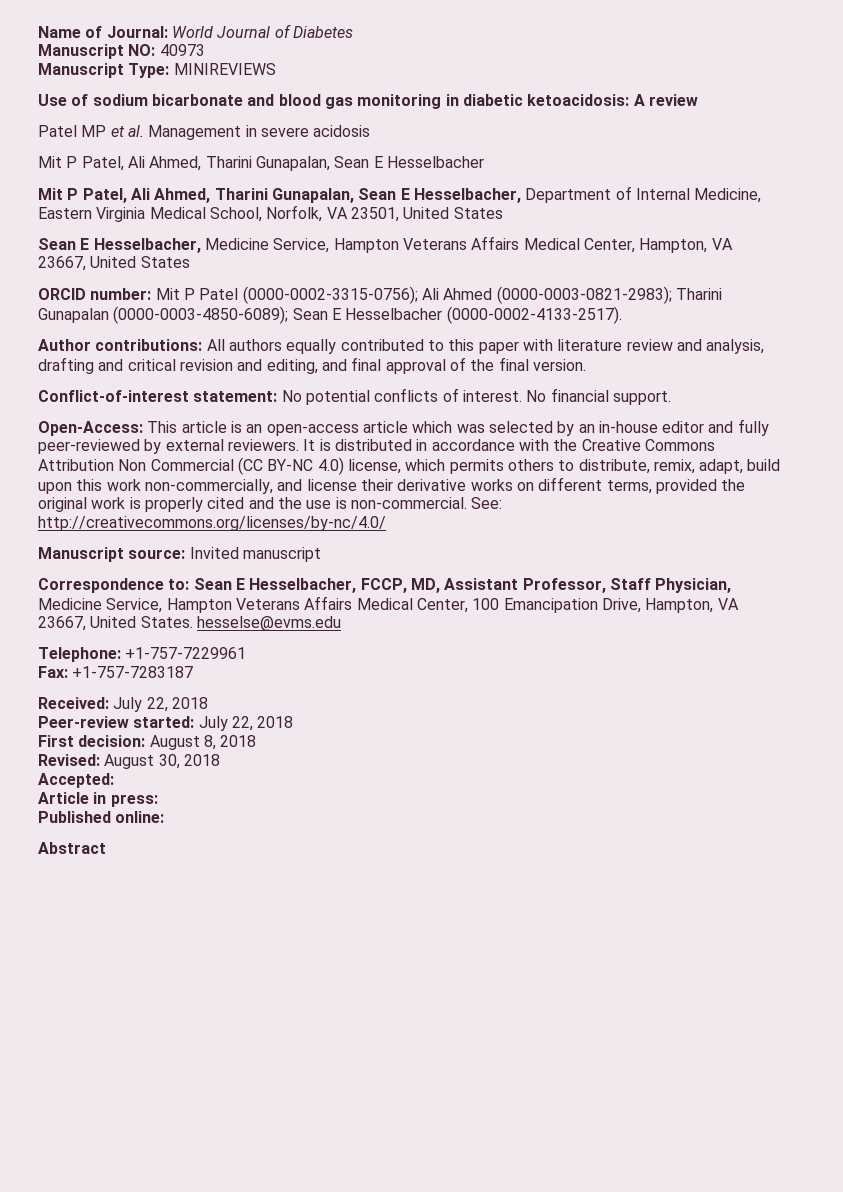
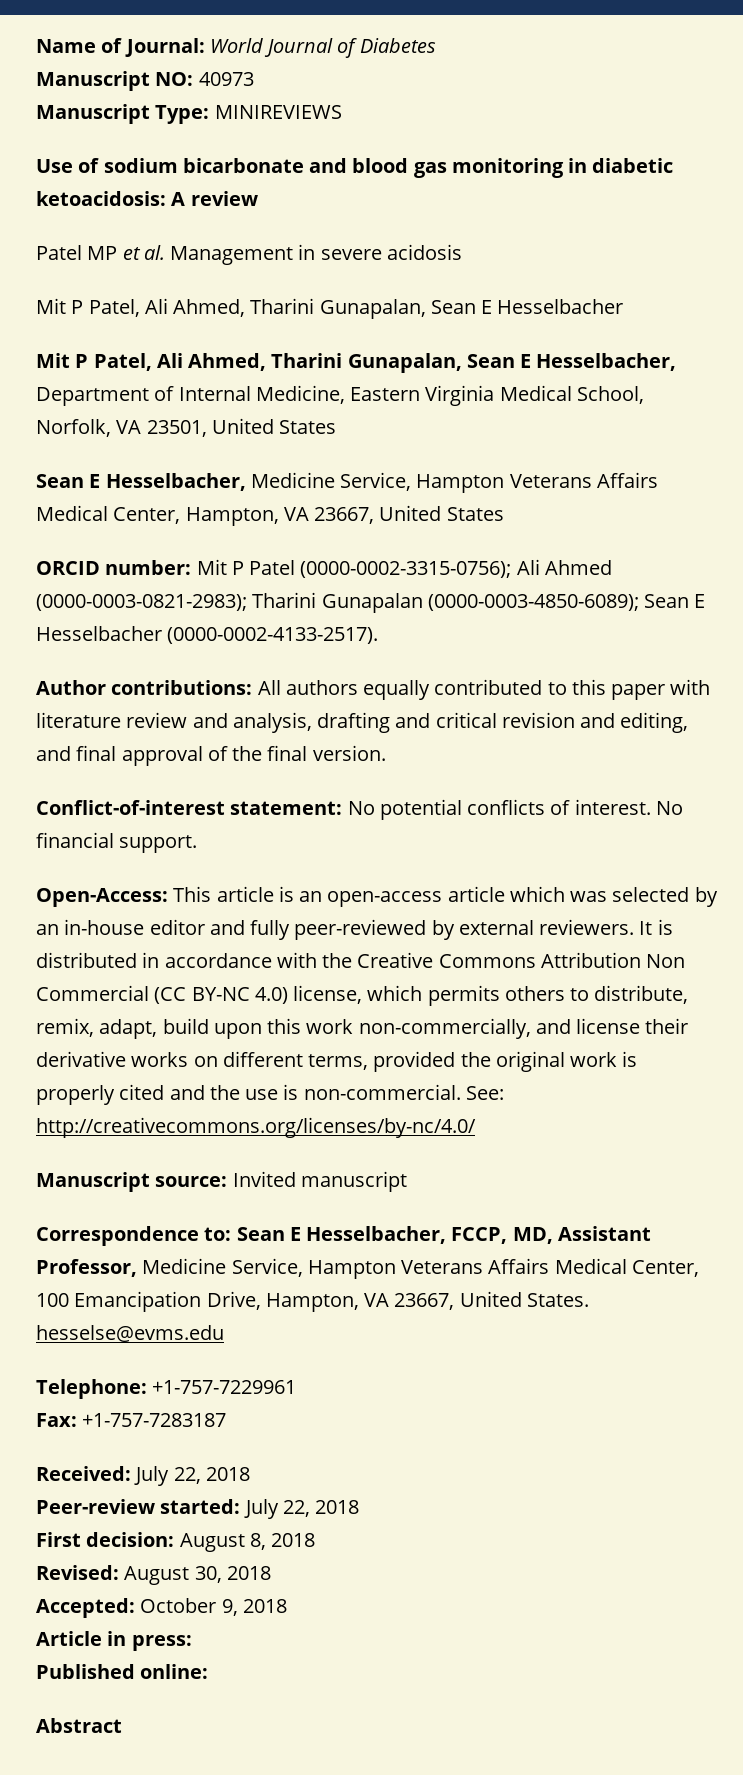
[609,578,732,593] Staff Physician, -> (137, 1268) none
(114, 780) none -> [140,1598,287,1616] October 9, 2018

